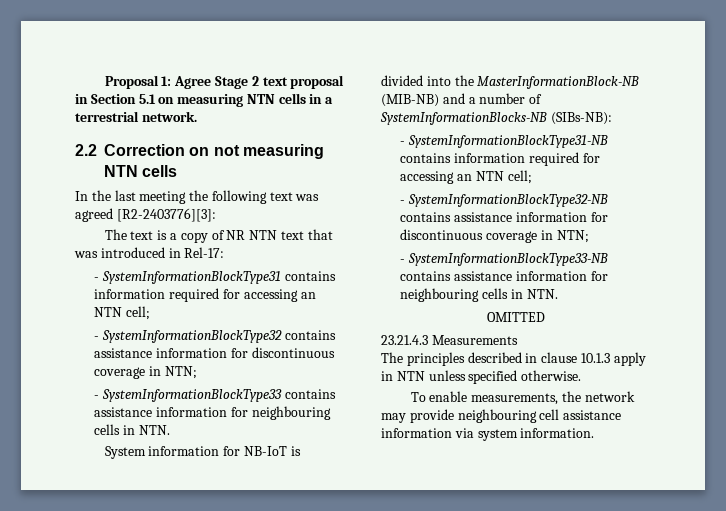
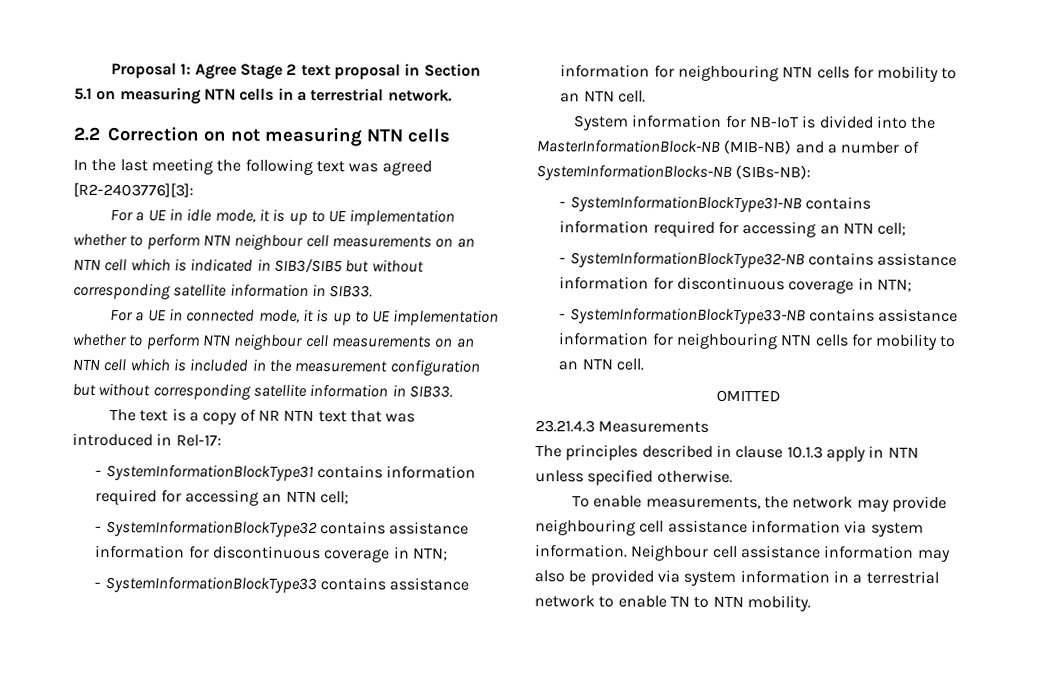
(216, 215) none -> [109,208,456,226] [73,233,475,250] [73,258,424,274] [73,282,374,300] [109,308,500,326] [72,333,475,350] [72,358,480,376] [72,383,453,400] // For a UE in idle mode, it is up to UE implementation whether to perform NTN neighbour cell measurements on an NTN cell which is indicated in SIB3/SIB5 but without corresponding satellite information in SIB33. // For a UE in connected mode, it is up to UE implementation whether to perform NTN neighbour cell measurements on an NTN cell which is included in the measurement configuration but without corresponding satellite information in SIB33.
[94,424,170,435] cells in NTN. -> [782,65,958,82] [560,90,646,103] NTN cells for mobility to an NTN cell.
[482,288,558,299] cells in NTN. -> [780,333,957,350] [558,358,644,371] NTN cells for mobility to an NTN cell.
(595, 433) none -> [630,544,951,563] [534,569,939,587] [534,595,811,612] Neighbour cell assistance information may also be provided via system information in a terrestrial network to enable TN to NTN mobility.

